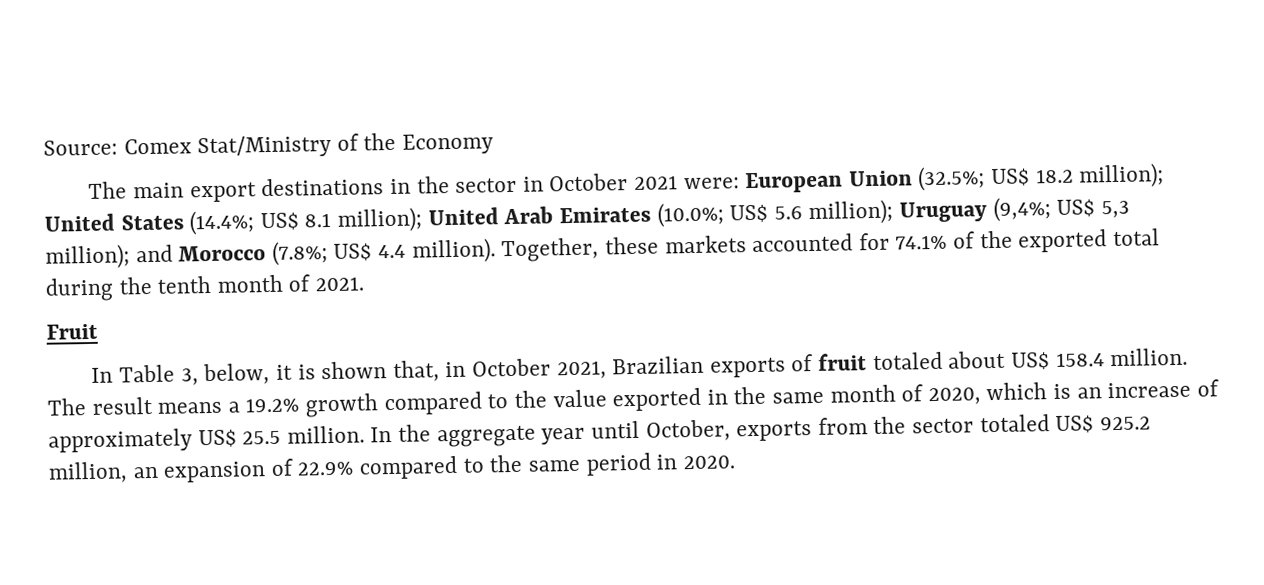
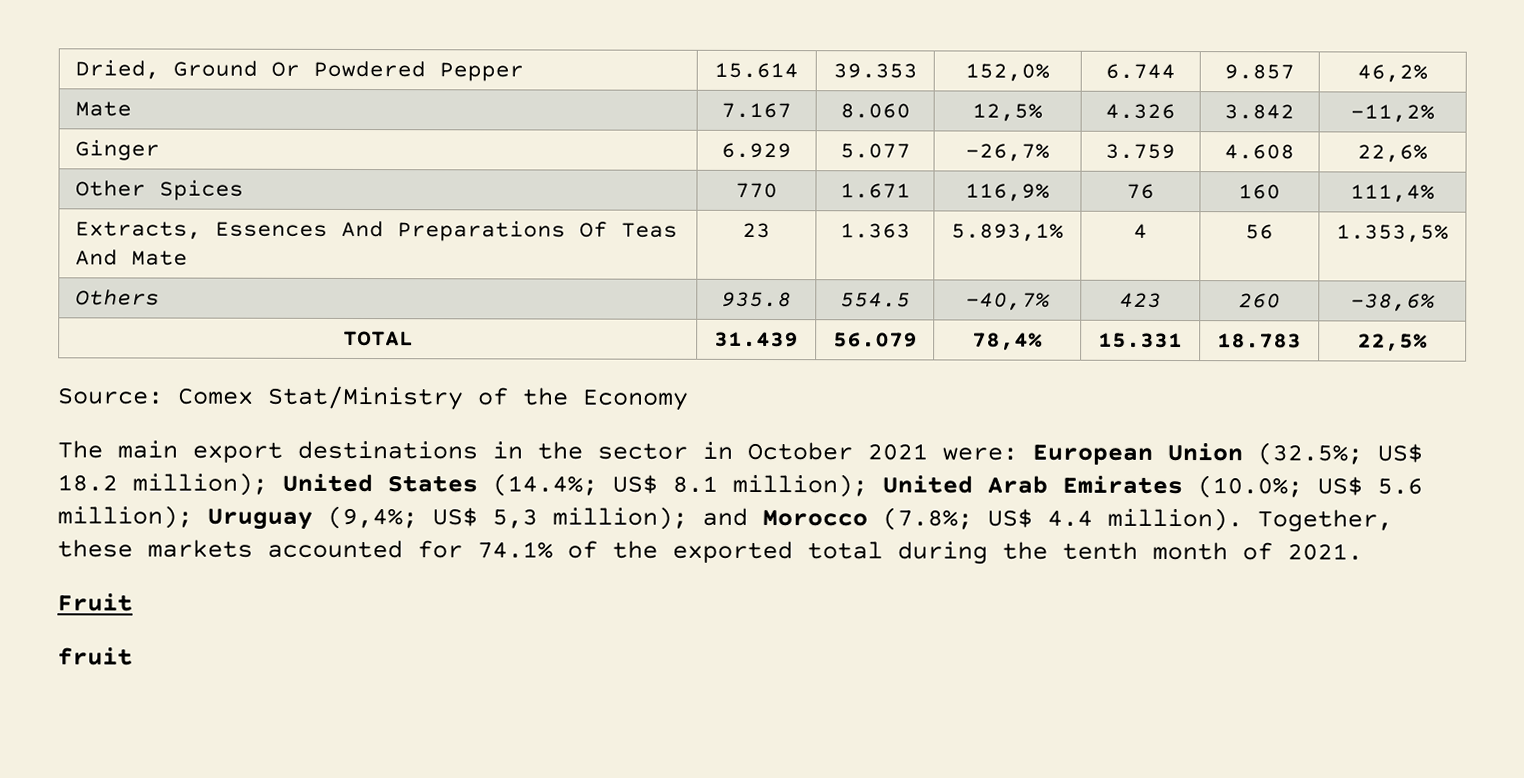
(43, 147) none -> [74,59,524,82] [714,62,799,79] [832,63,918,79] [965,63,1050,82] [1105,63,1176,80] [1224,64,1295,80] [1357,64,1428,83] [74,101,132,117] [721,102,792,119] [839,103,911,119] [972,103,1043,122] [1105,103,1176,120] [1224,104,1295,120] [1350,104,1435,123] [74,139,160,161] [721,142,792,159] [839,143,911,159] [965,143,1050,162] [1105,143,1176,160] [1224,144,1295,160] [1357,144,1428,163] [74,179,244,201] [735,182,778,199] [839,183,911,199] [965,183,1050,202] [1126,183,1155,199] [1238,184,1281,200] [1350,184,1435,203] [74,220,678,242] [74,249,188,266] [742,222,771,239] [839,223,911,239] [951,223,1064,242] [1133,223,1148,239] [1245,224,1274,240] [1336,224,1449,243] [74,289,160,306] [721,291,792,308] [839,292,911,308] [965,292,1050,311] [1119,292,1162,308] [1238,293,1281,309] [1350,293,1435,312] [342,330,414,347] [714,331,799,348] [832,332,918,348] [972,332,1043,351] [1098,332,1183,349] [1217,333,1302,349] [1357,333,1428,352] Dried, Ground Or Powdered Pepper | 15.614 | 39.353 | 152,0% | 6.744 | 9.857 | 46,2% // Mate | 7.167 | 8.060 | 12,5% | 4.326 | 3.842 | -11,2% // Ginger | 6.929 | 5.077 | -26,7% | 3.759 | 4.608 | 22,6% // Other Spices | 770 | 1.671 | 116,9% | 76 | 160 | 111,4% // Extracts, Essences And Preparations Of Teas And Mate | 23 | 1.363 | 5.893,1% | 4 | 56 | 1.353,5% // Others | 935.8 | 554.5 | -40,7% | 423 | 260 | -38,6% // TOTAL | 31.439 | 56.079 | 78,4% | 15.331 | 18.783 | 22,5% //
[91,347,1189,386] [47,379,1219,418] [48,414,1151,453] [48,452,735,484] In Table 3, below, it is shown that, in October 2021, Brazilian exports of fruit totaled about US$ 158.4 million. The result means a 19.2% growth compared to the value exported in the same month of 2020, which is an increase of approximately US$ 25.5 million. In the aggregate year until October, exports from the sector totaled US$ 925.2 million, an expansion of 22.9% compared to the same period in 2020. -> [57,647,133,666] fruit

